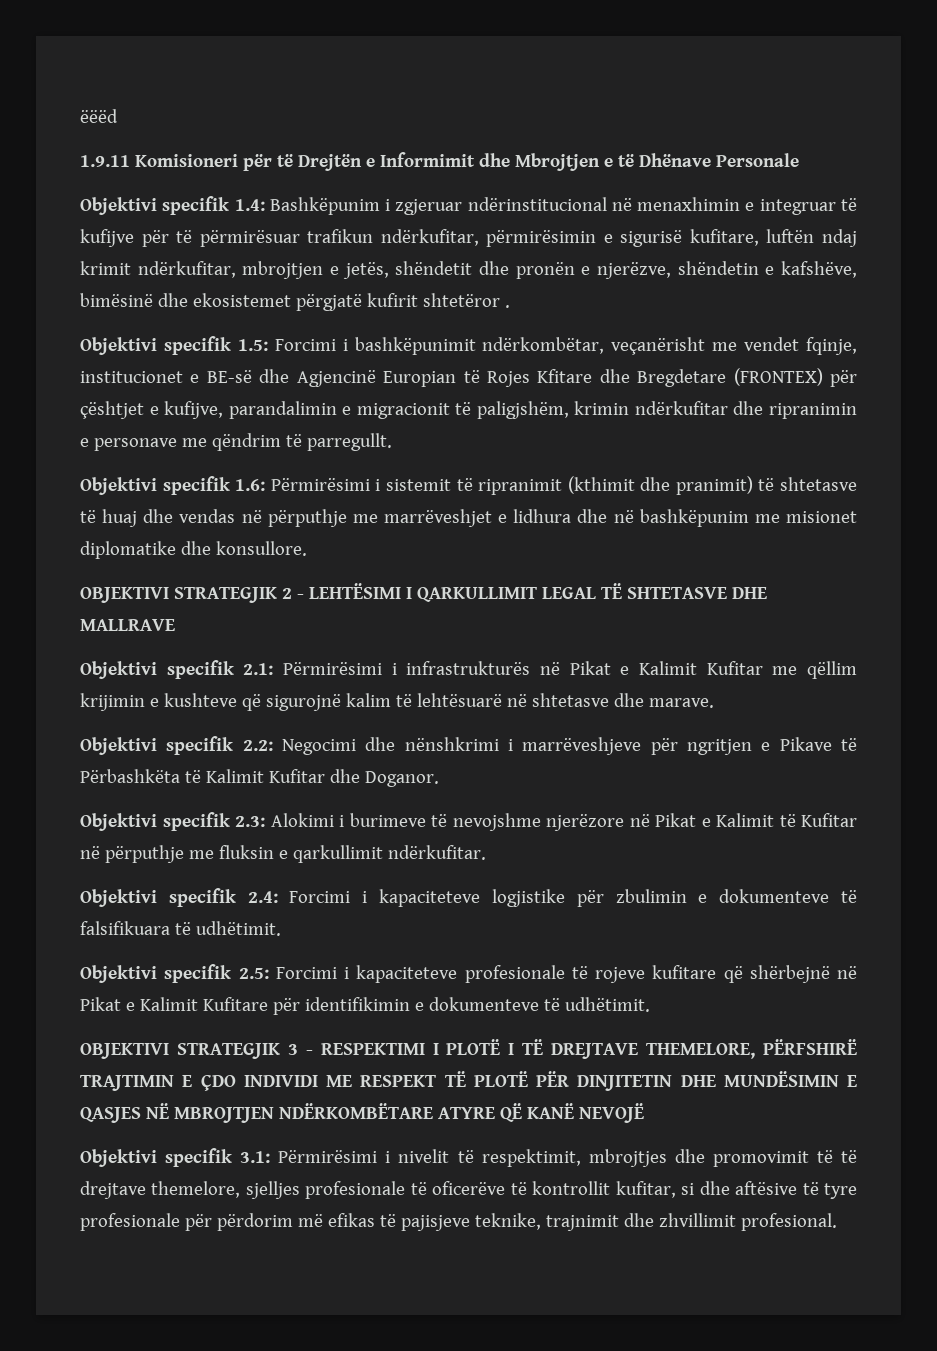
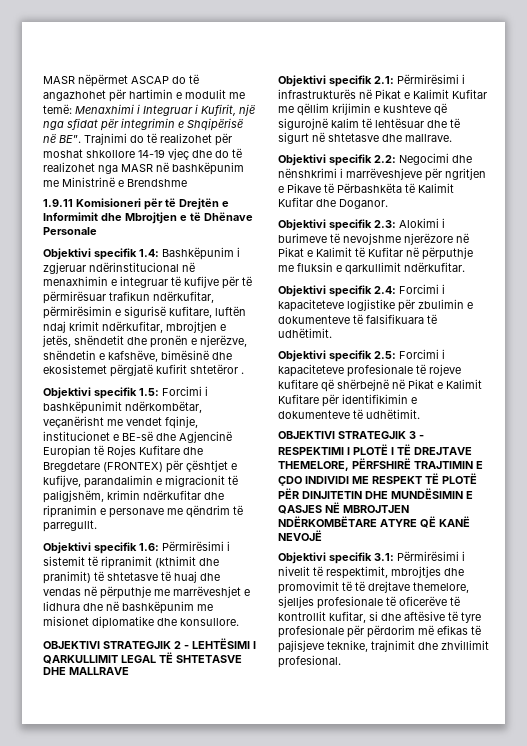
[80,109,118,123] ëëëd -> [43,74,199,87] [43,89,245,102] [43,104,255,116] [43,118,243,131] [43,133,232,146] [43,148,242,160] [43,162,244,175] [43,177,187,187] MASR nëpërmet ASCAP do të angazhohet për hartimin e modulit me temë: Menaxhimi i Integruar i Kufirit, një nga sfidat për integrimin e Shqipërisë në BE”. Trajnimi do të realizohet për moshat shkollore 14-19 vjeç dhe do të realizohet nga MASR në bashkëpunim me Ministrinë e Brendshme
[537,369,593,383] Kfitare -> [139,445,180,455] Kufitare
[416,693,502,707] lehtësuarë -> [375,118,460,128] [278,132,309,144] lehtësuar dhe të sigurt
[648,698,714,708] marave. -> [405,134,452,142] mallrave.

